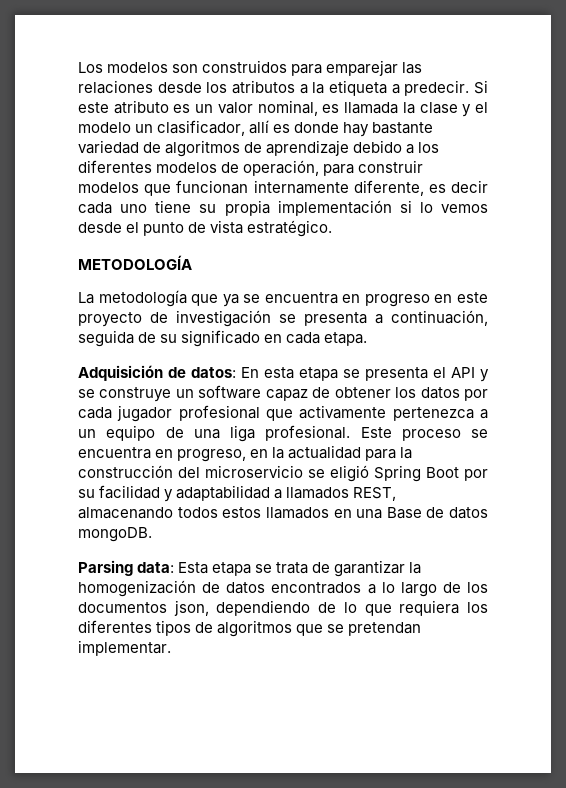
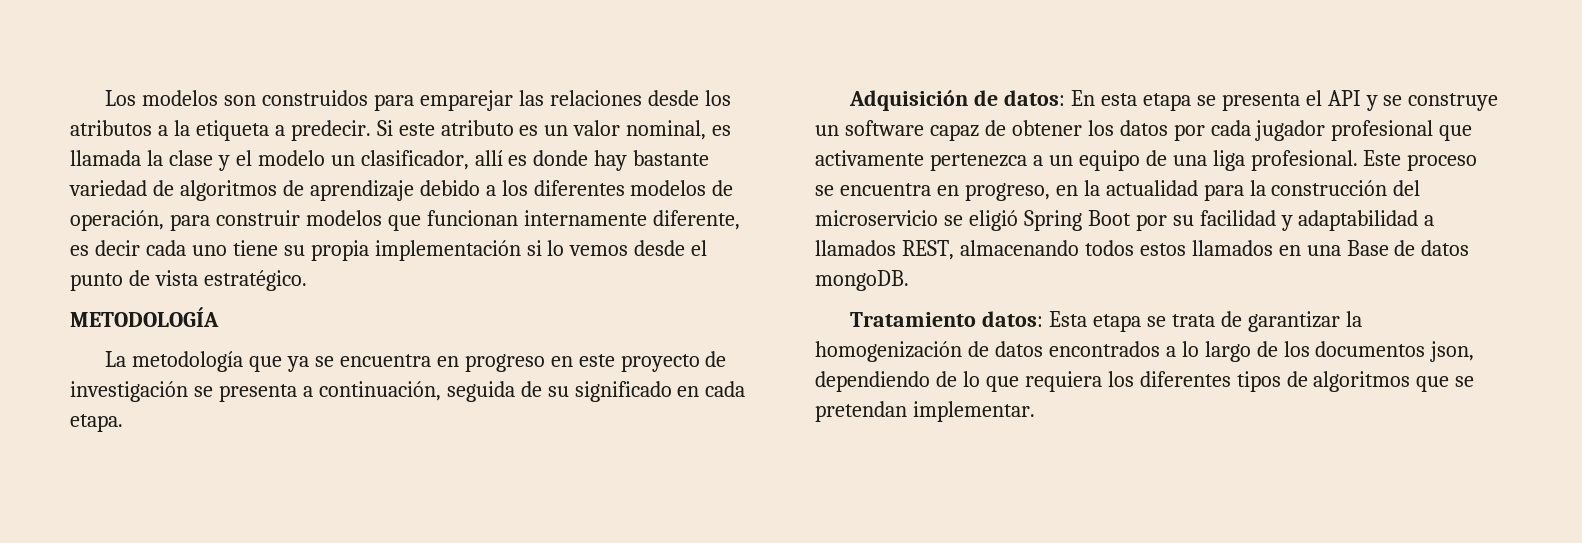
[78,560,175,576] Parsing data: -> [850,311,1044,327] Tratamiento datos:

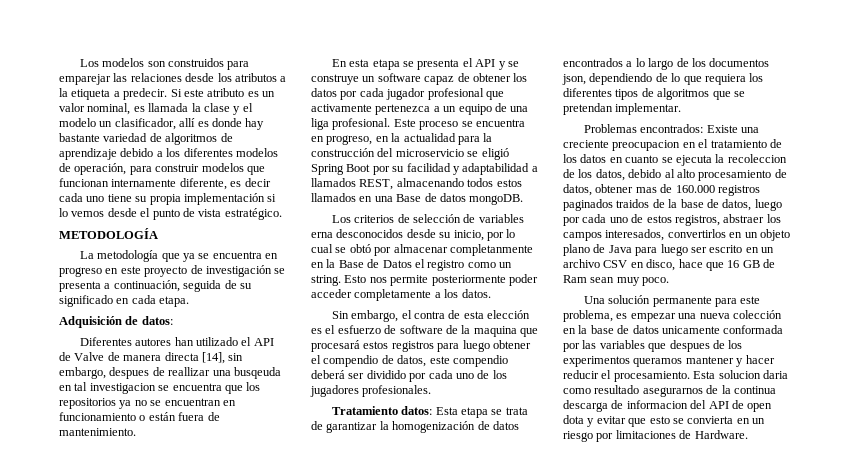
(1066, 98) none -> [79,337,274,346] [59,352,244,364] [59,367,281,379] [59,382,261,394] [59,398,236,409] [59,412,220,421] [59,428,136,436] // Diferentes autores han utilizado el API de Valve de manera directa [14], sin embargo, despues de reallizar una busqeuda en tal investigacion se encuentra que los repositorios ya no se encuentran en funcionamiento o están fuera de mantenimiento. //
(909, 280) none -> [331,214,524,223] [311,229,516,241] [311,244,533,256] [311,259,512,271] [311,274,538,286] [311,289,491,301] [331,310,531,322] [311,325,538,337] [311,340,531,352] [311,355,508,367] [311,370,507,382] [310,385,432,397] // Los criterios de selección de variables erna desconocidos desde su inicio, por lo cual se obtó por almacenar completanmente en la Base de Datos el registro como un string. Esto nos permite posteriormente poder acceder completamente a los datos. // Sin embargo, el contra de esta elección es el esfuerzo de software de la maquina que procesará estos registros para luego obtener el compendio de datos, este compendio deberá ser dividido por cada uno de los jugadores profesionales.
(1035, 411) none -> [583,124,760,133] [563,139,782,151] [563,154,787,166] [563,169,787,181] [563,184,760,196] [563,199,782,211] [563,214,781,226] [563,229,790,241] [563,244,774,256] [563,259,775,271] [563,275,670,286] [583,295,761,307] [563,310,782,322] [563,325,784,334] [563,340,743,352] [563,355,775,367] [563,370,788,382] [563,385,776,397] [563,400,773,412] [563,415,765,427] [563,430,748,442] // Problemas encontrados: Existe una creciente preocupacion en el tratamiento de los datos en cuanto se ejecuta la recoleccion de los datos, debido al alto procesamiento de datos, obtener mas de 160.000 registros paginados traidos de la base de datos, luego por cada uno de estos registros, abstraer los campos interesados, convertirlos en un objeto plano de Java para luego ser escrito en un archivo CSV en disco, hace que 16 GB de Ram sean muy poco. // Una solución permanente para este problema, es empezar una nueva colección en la base de datos unicamente conformada por las variables que despues de los experimentos queramos mantener y hacer reducir el procesamiento. Esta solucion daria como resultado asegurarnos de la continua descarga de informacion del API de open dota y evitar que esto se convierta en un riesgo por limitaciones de Hardware.

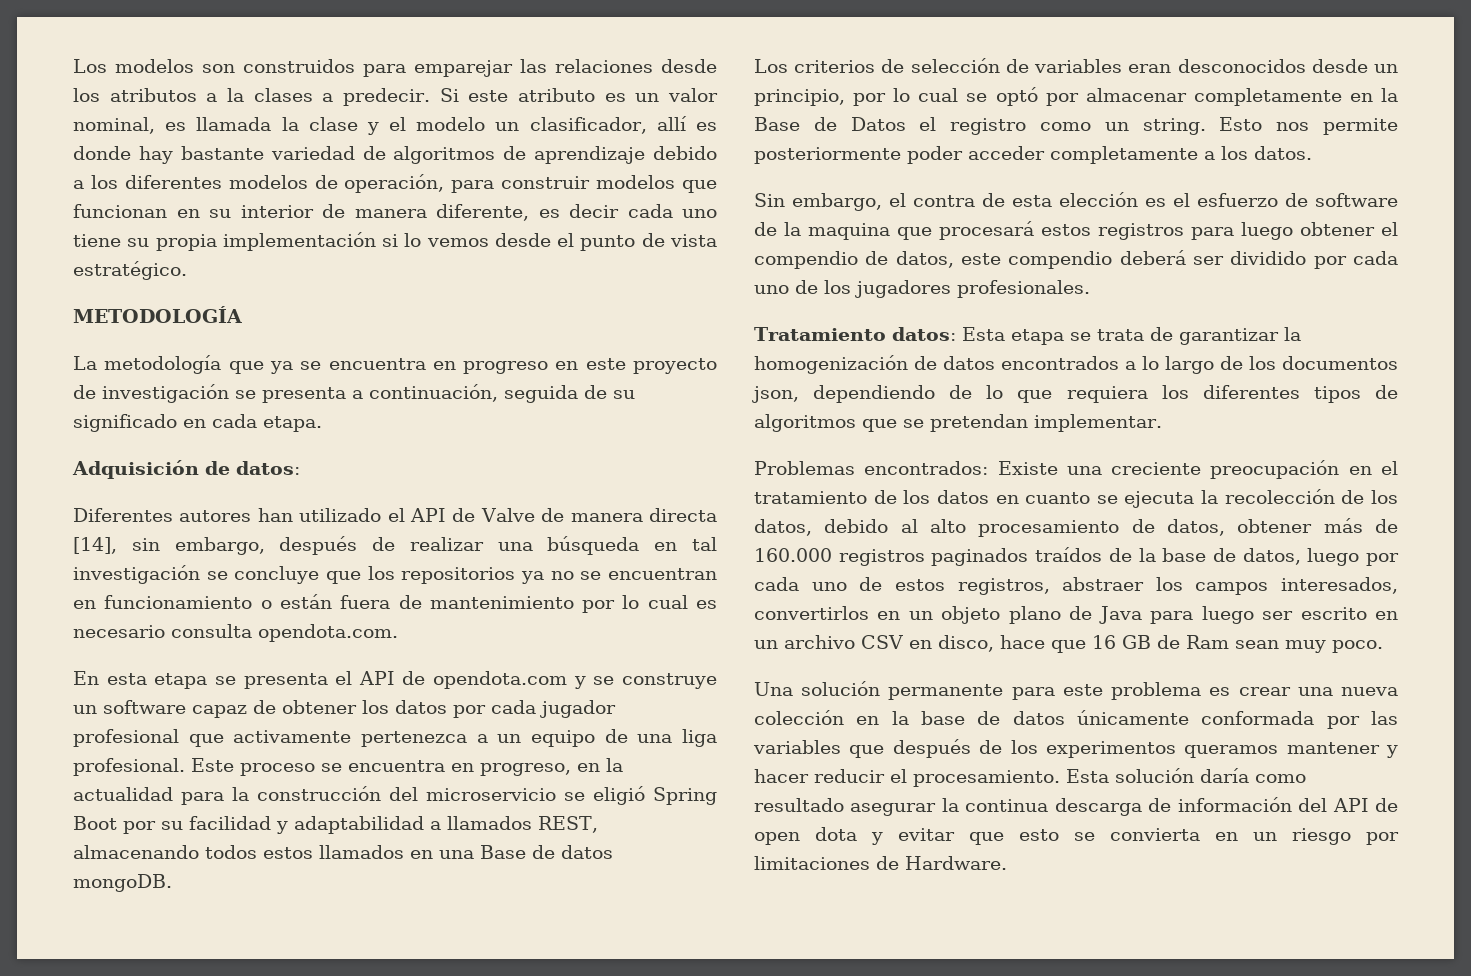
[71,89,111,100] etiqueta -> [253,88,313,102] clases
[111,179,177,187] internamente -> [176,204,427,218] en su interior de manera
[109,367,281,379] [59,382,222,394] despues de reallizar una busqeuda en tal investigacion se encuentra -> [279,536,717,555] [73,565,320,584] después de realizar una búsqueda en tal investigación se concluye
[59,428,136,436] mantenimiento. -> [429,595,717,613] [73,624,398,642] mantenimiento por lo cual es necesario consulta opendota.com.
(496, 63) none -> [402,671,568,689] de opendota.com
[311,232,333,238] erna -> [1128,64,1172,73] eran
[439,230,484,241] su inicio, -> [1374,64,1398,73] [754,89,845,106] un principio,
[349,244,371,253] obtó -> [995,87,1038,106] optó
[449,244,533,256] completanmente -> [1193,88,1342,106] completamente
[612,140,681,151] preocupacion -> [1210,460,1340,479] preocupación
[727,154,787,163] recoleccion -> [1224,489,1335,504] recolección
[635,187,657,193] mas -> [1323,518,1363,533] más
[616,199,650,208] traidos -> [1035,547,1103,562] traídos
[563,310,676,322] problema, es empezar -> [1111,682,1291,700] problema es crear
[661,326,720,334] unicamente -> [1077,710,1189,725] únicamente
[669,340,710,352] despues -> [892,739,971,758] después
[718,370,788,379] [563,385,719,397] solucion daria como resultado asegurarnos de -> [1115,768,1306,783] [754,798,937,816] solución daría como resultado asegurar
[626,400,688,409] informacion -> [1177,797,1292,812] información

